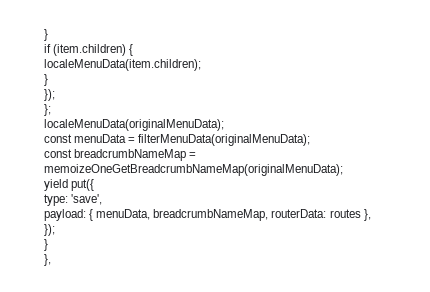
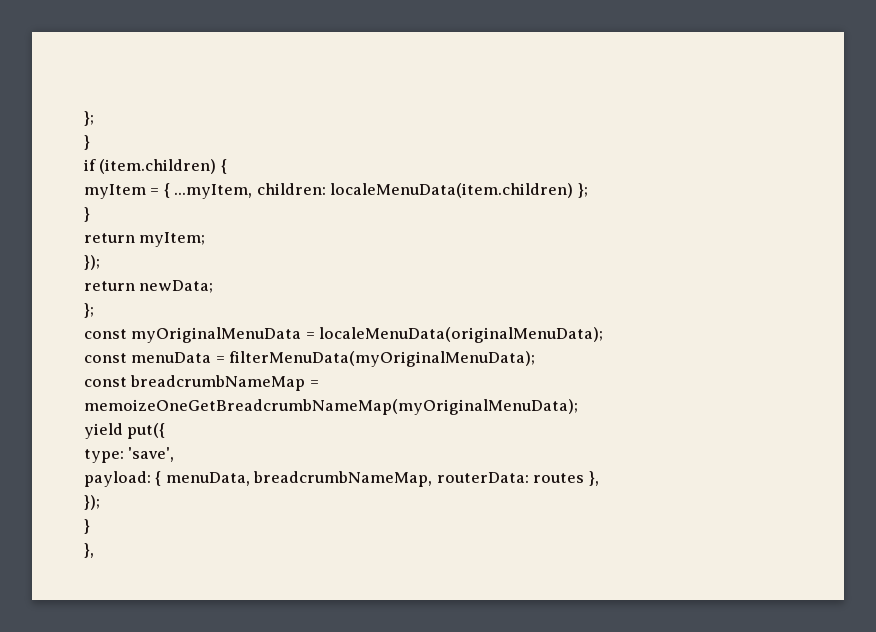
(44, 35) none -> [84,111,94,126] }; //
[44,59,201,71] [44,74,48,86] [44,89,55,101] [44,104,51,116] localeMenuData(item.children); // } // }); // }; // -> [84,183,588,199] [84,207,90,222] [84,232,206,247] [84,255,100,270] [84,280,214,293] [84,303,94,318] [84,327,315,343] myItem = { ...myItem, children: localeMenuData(item.children) }; // } // return myItem; // }); // return newData; // }; // const myOriginalMenuData =
[138,134,311,146] filterMenuData(originalMenuData); -> [229,351,536,367] filterMenuData(myOriginalMenuData);
[44,164,343,176] memoizeOneGetBreadcrumbNameMap(originalMenuData); -> [84,399,578,415] memoizeOneGetBreadcrumbNameMap(myOriginalMenuData);

